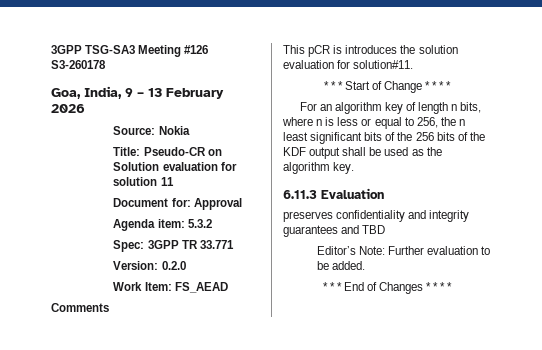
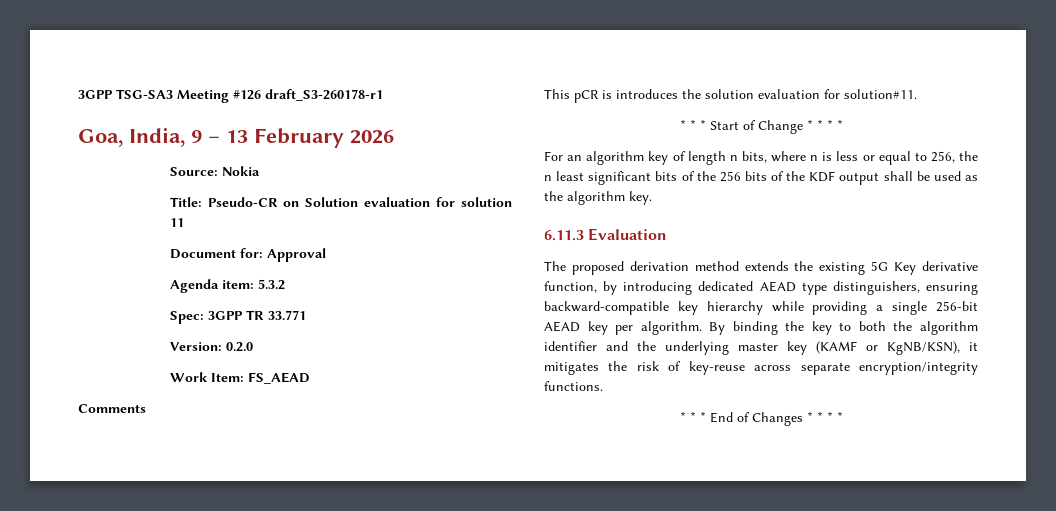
[51,60,106,69] S3-260178 -> [265,89,383,101] draft_S3-260178-r1
[283,210,470,222] [283,225,386,237] [316,246,491,255] [316,261,366,270] preserves confidentiality and integrity guarantees and TBD // Editor’s Note: Further evaluation to be added. -> [544,261,979,275] [544,281,978,295] [544,301,978,315] [544,321,978,335] [544,341,978,355] [544,361,978,375] [544,381,603,391] The proposed derivation method extends the existing 5G Key derivative function, by introducing dedicated AEAD type distinguishers, ensuring backward-compatible key hierarchy while providing a single 256-bit AEAD key per algorithm. By binding the key to both the algorithm identifier and the underlying master key (KAMF or KgNB/KSN), it mitigates the risk of key-reuse across separate encryption/integrity functions.

